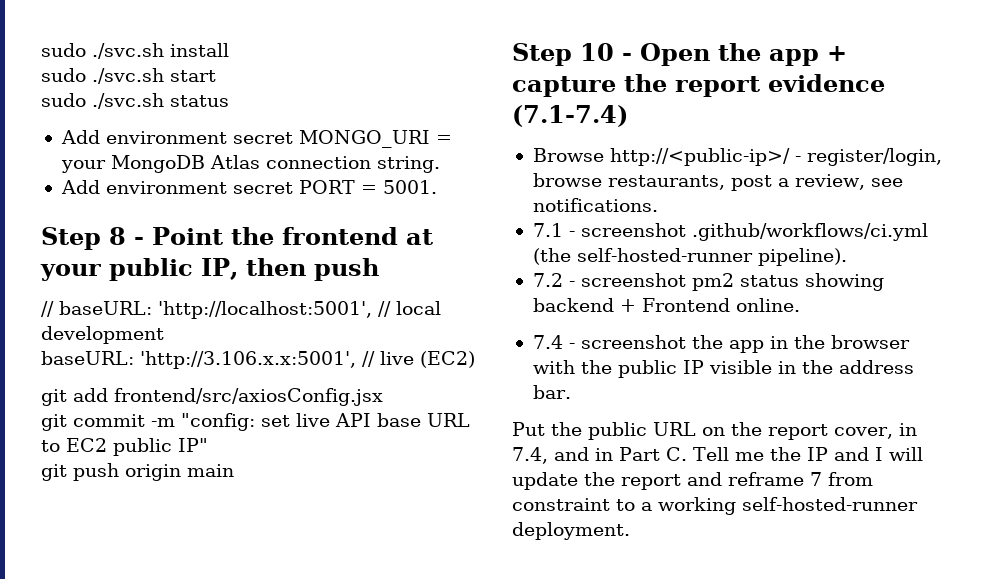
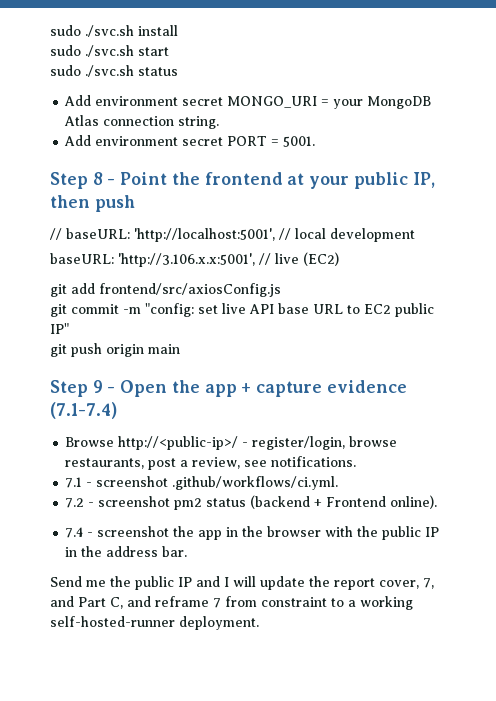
[114,388,383,406] frontend/src/axiosConfig.jsx -> [99,283,281,297] frontend/src/axiosConfig.js
[580,43,614,61] 10 -> [92,380,103,393] 9
[624,74,760,97] the report -> (323, 389) none
[691,223,928,241] [532,248,847,266] .github/workflows/ci.yml (the self-hosted-runner pipeline). -> [172,476,339,490] .github/workflows/ci.yml.
[804,273,884,291] [532,298,614,312] showing backend -> [250,495,311,509] (backend
[735,298,800,312] online. -> [390,495,438,509] online).
[708,360,772,374] visible -> (440, 532) none
[512,422,917,440] [512,447,801,464] Put the public URL on the report cover, in 7.4, and in Part C. Tell me the -> [50,576,174,590] Send me the public
(681, 482) none -> [379,578,434,589] [50,596,123,609] cover, 7, and Part C,

